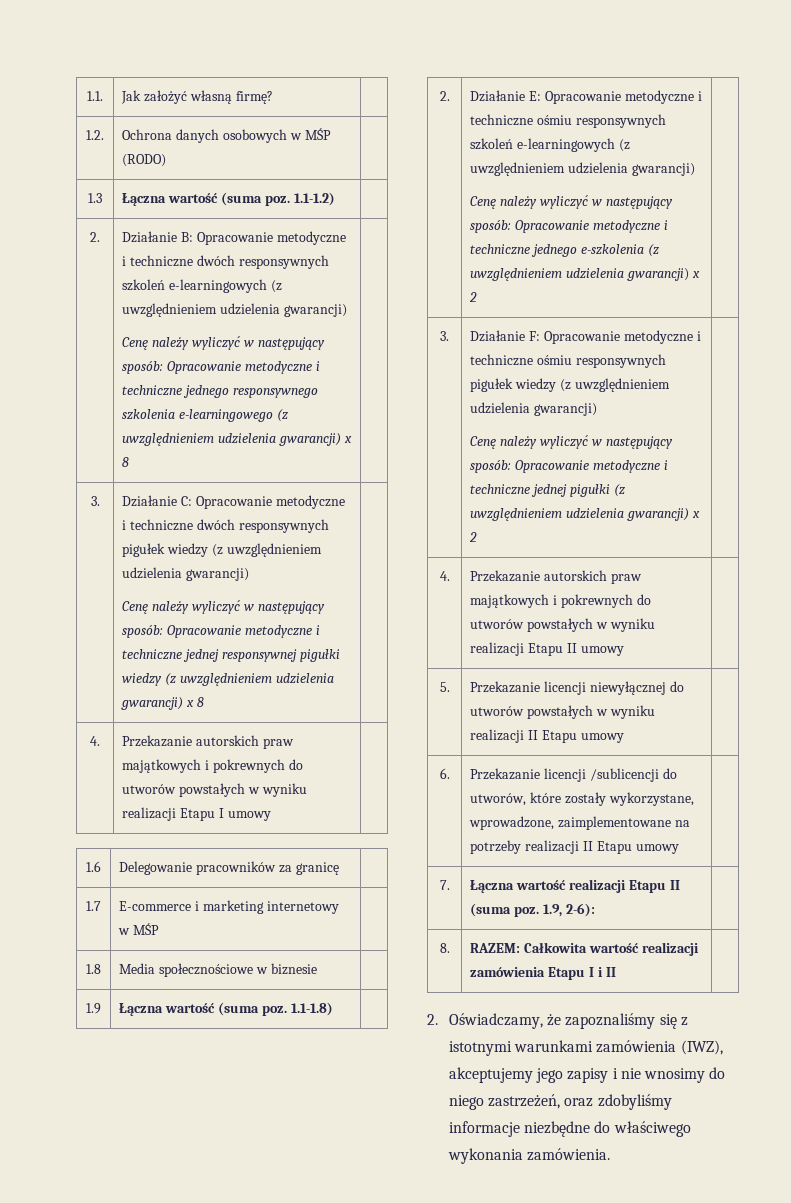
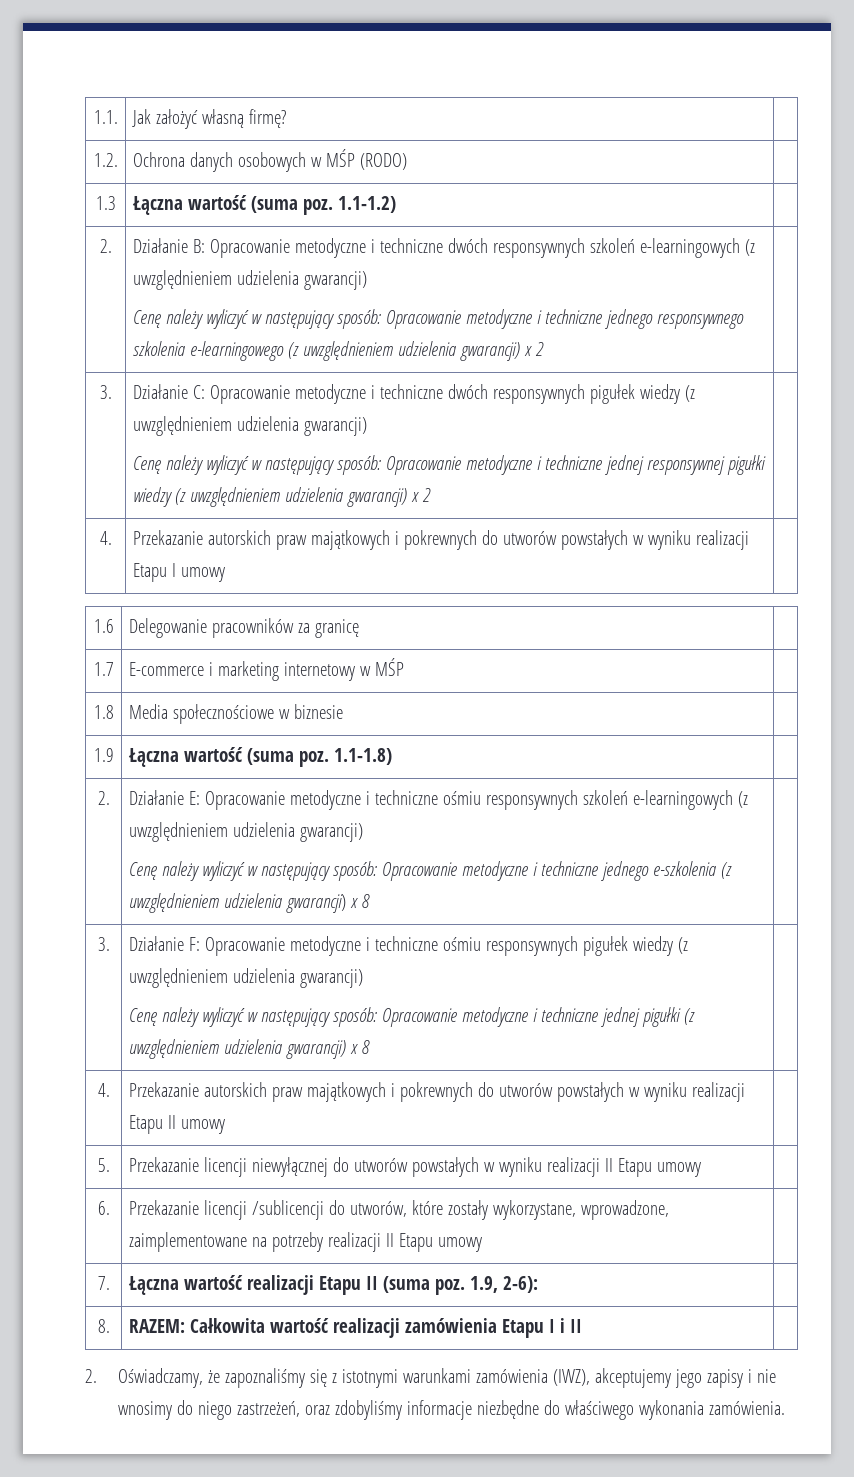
[122,457,130,467] 8 -> [534,342,544,356] 2
[197,697,205,707] 8 -> [421,488,431,502] 2
[469,292,478,302] 2 -> [361,894,370,908] 8
[469,532,478,542] 2 -> [361,1040,370,1054] 8

